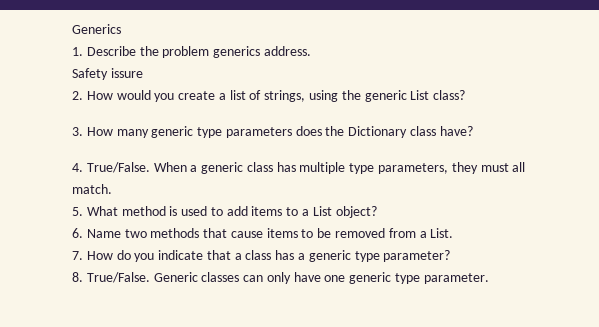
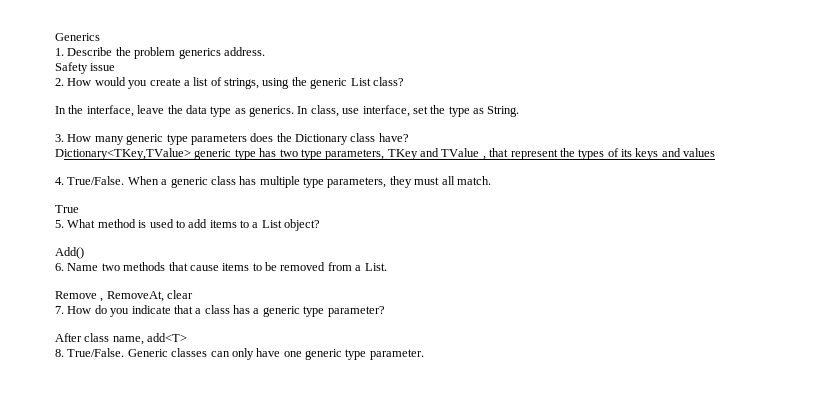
[110,68,143,78] issure -> [90,63,116,71] issue
(466, 95) none -> [55,105,520,117] // In the interface, leave the data type as generics. In class, use interface, set the type as String.
(473, 131) none -> [55,148,716,160] // Dictionary<TKey,TValue> generic type has two type parameters, TKey and TValue , that represent the types of its keys and values
(112, 189) none -> [55,205,79,213] // True
(377, 212) none -> [55,247,84,259] // Add()
(454, 233) none -> [55,290,194,302] // Remove , RemoveAt, clear
(451, 256) none -> [55,333,188,345] // After class name, add<T>

